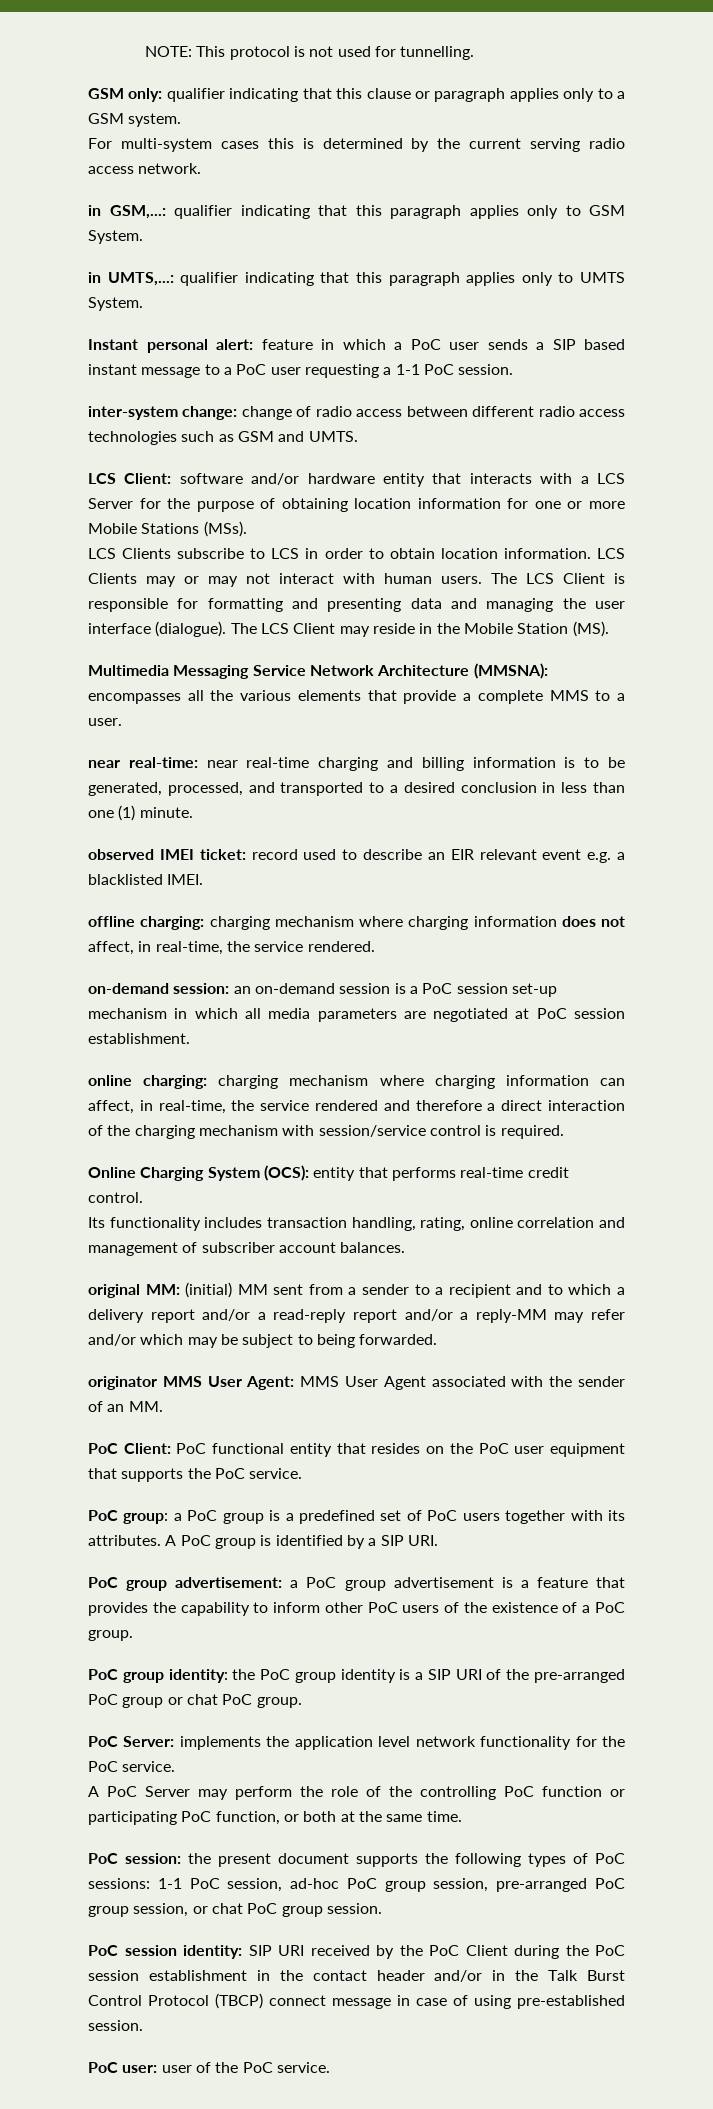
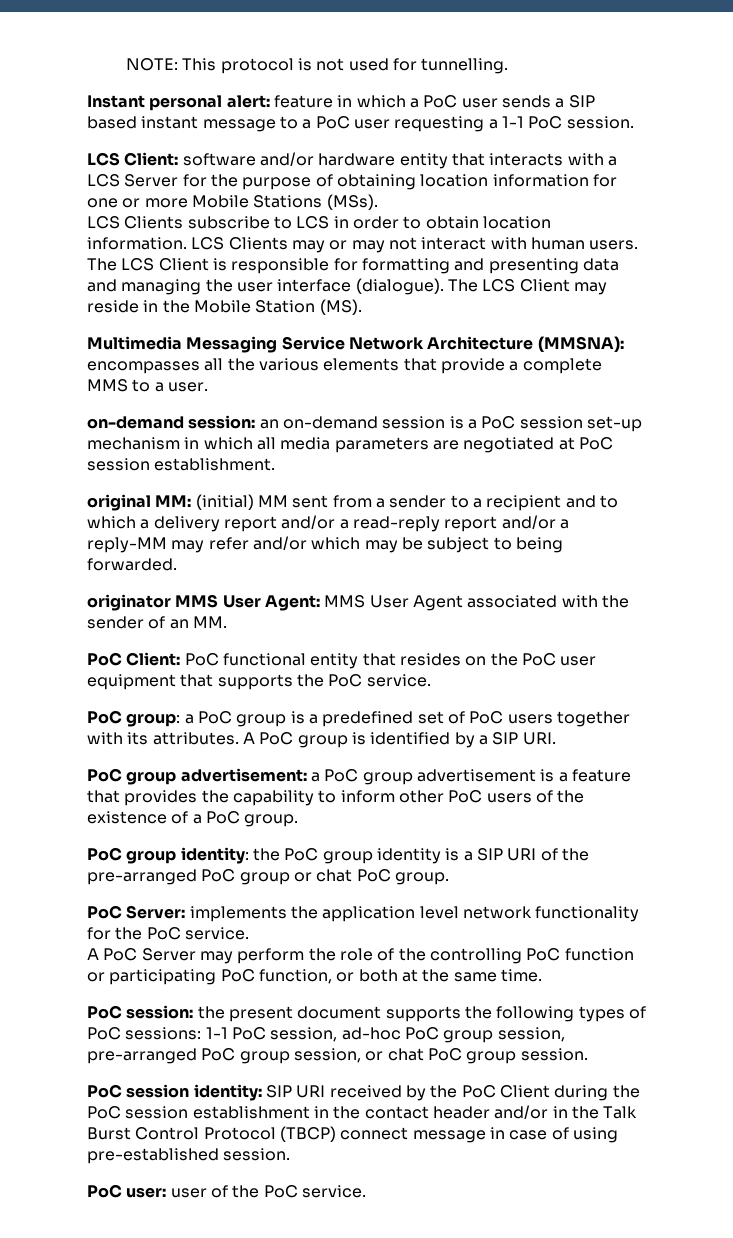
[88,88,625,102] [88,113,182,127] [88,138,625,152] [88,163,202,174] [88,205,625,219] [88,230,143,244] [88,272,626,286] [88,297,143,311] // GSM only: qualifier indicating that this clause or paragraph applies only to a GSM system. // For multi-system cases this is determined by the current serving radio access network. // in GSM,...: qualifier indicating that this paragraph applies only to GSM System. // in UMTS,...: qualifier indicating that this paragraph applies only to UMTS System. -> (509, 66) none
[88,406,626,420] [88,431,358,445] // inter-system change: change of radio access between different radio access technologies such as GSM and UMTS. -> (634, 122) none
[88,757,626,771] [88,782,626,796] [88,805,193,821] [88,849,625,863] [88,874,204,885] [88,916,625,930] [88,941,375,955] // near real-time: near real-time charging and billing information is to be generated, processed, and transported to a desired conclusion in less than one (1) minute. // observed IMEI ticket: record used to describe an EIR relevant event e.g. a blacklisted IMEI. // offline charging: charging mechanism where charging information does not affect, in real-time, the service rendered. -> (208, 387) none
[88,1075,626,1089] [88,1100,626,1114] [88,1125,564,1139] [88,1165,569,1181] [88,1192,143,1203] [88,1217,625,1231] [88,1242,406,1256] // online charging: charging mechanism where charging information can affect, in real-time, the service rendered and therefore a direct interaction of the charging mechanism with session/service control is required. // Online Charging System (OCS): entity that performs real-time credit control. // Its functionality includes transaction handling, rating, online correlation and management of subscriber account balances. -> (276, 464) none

